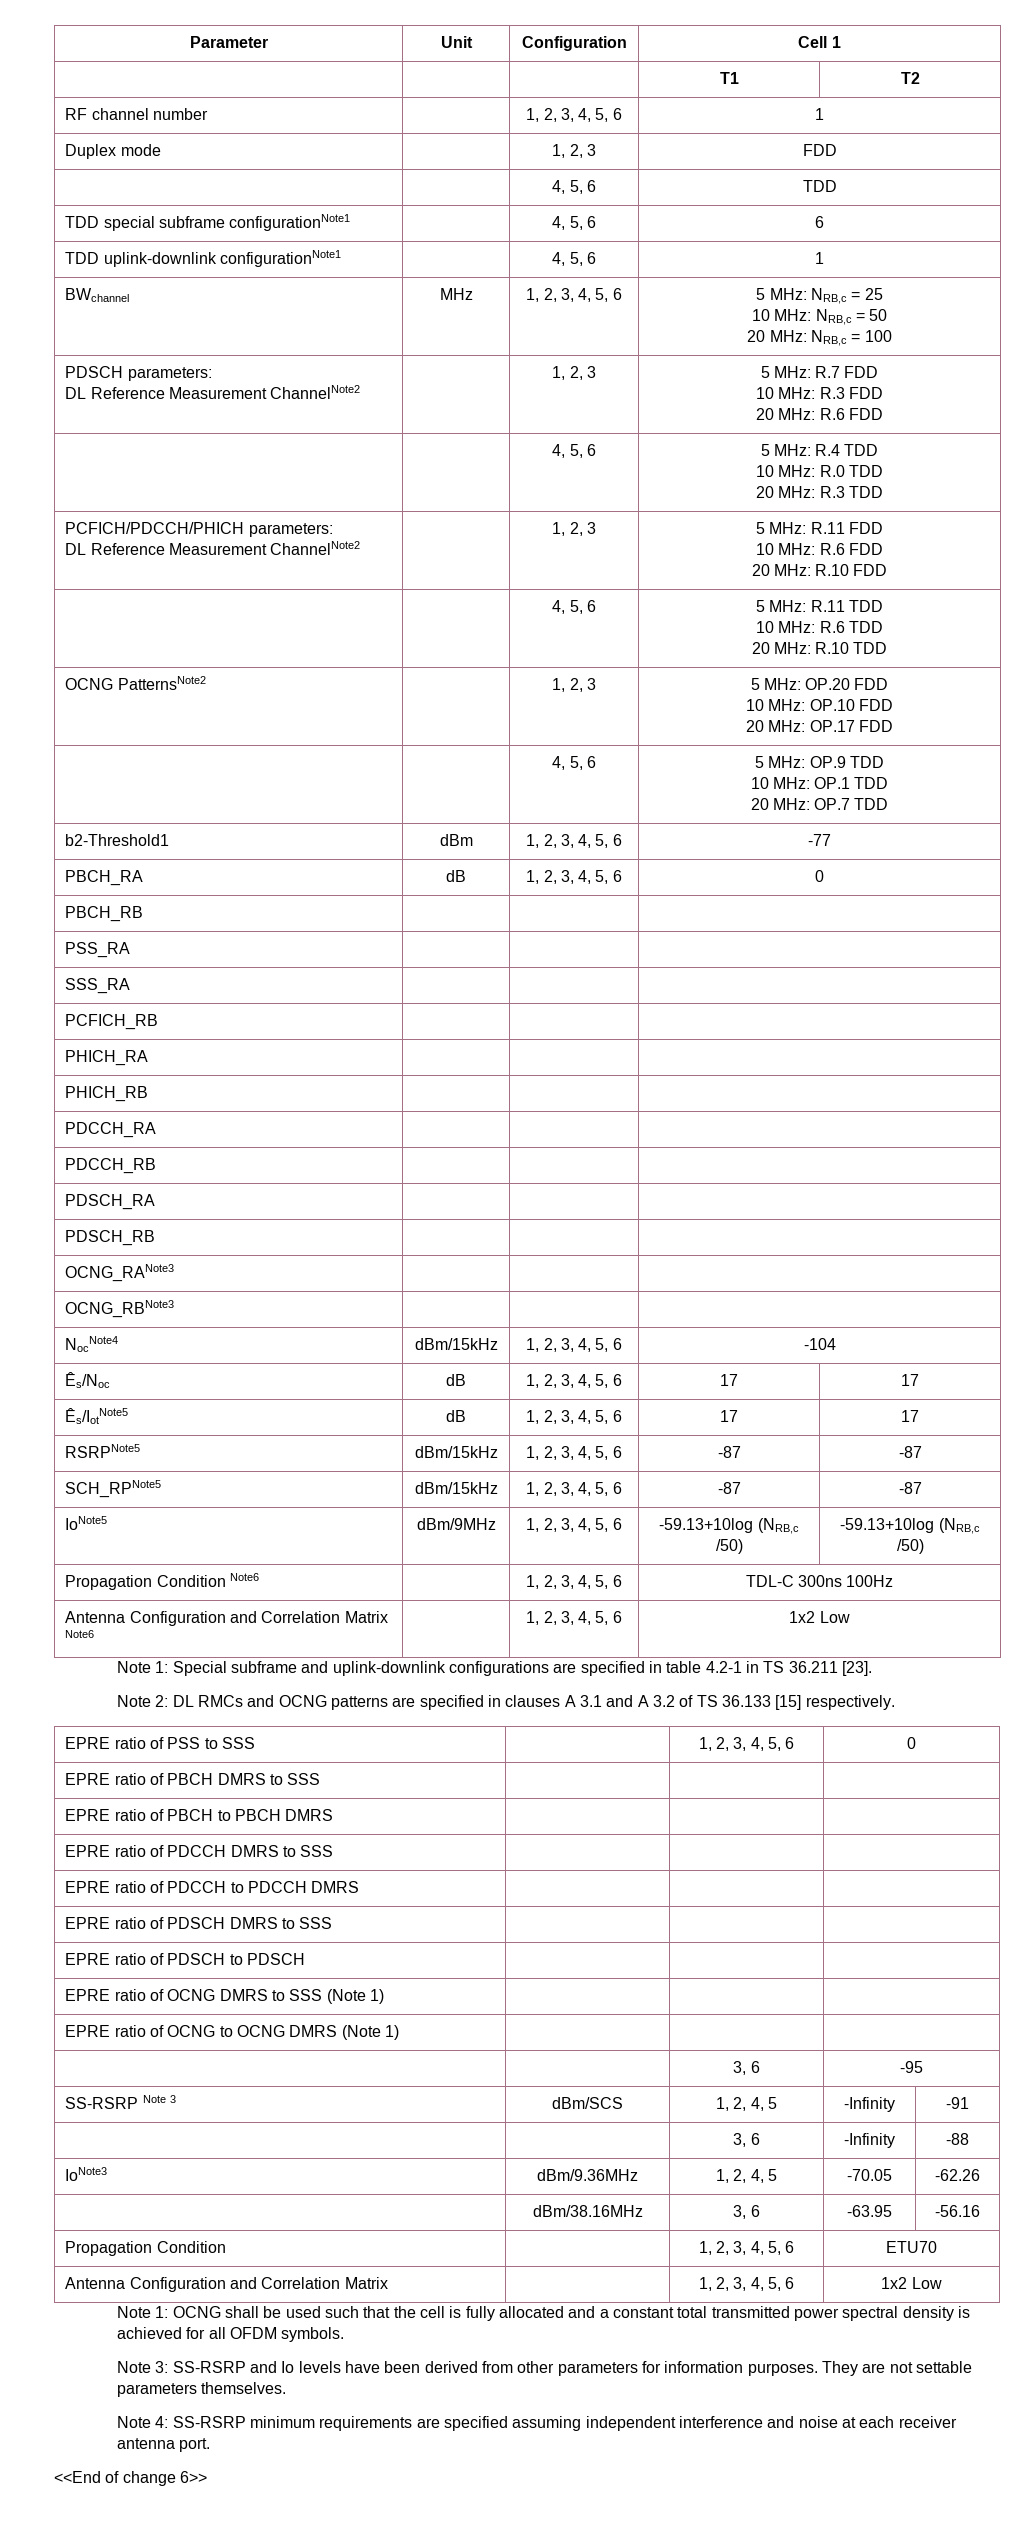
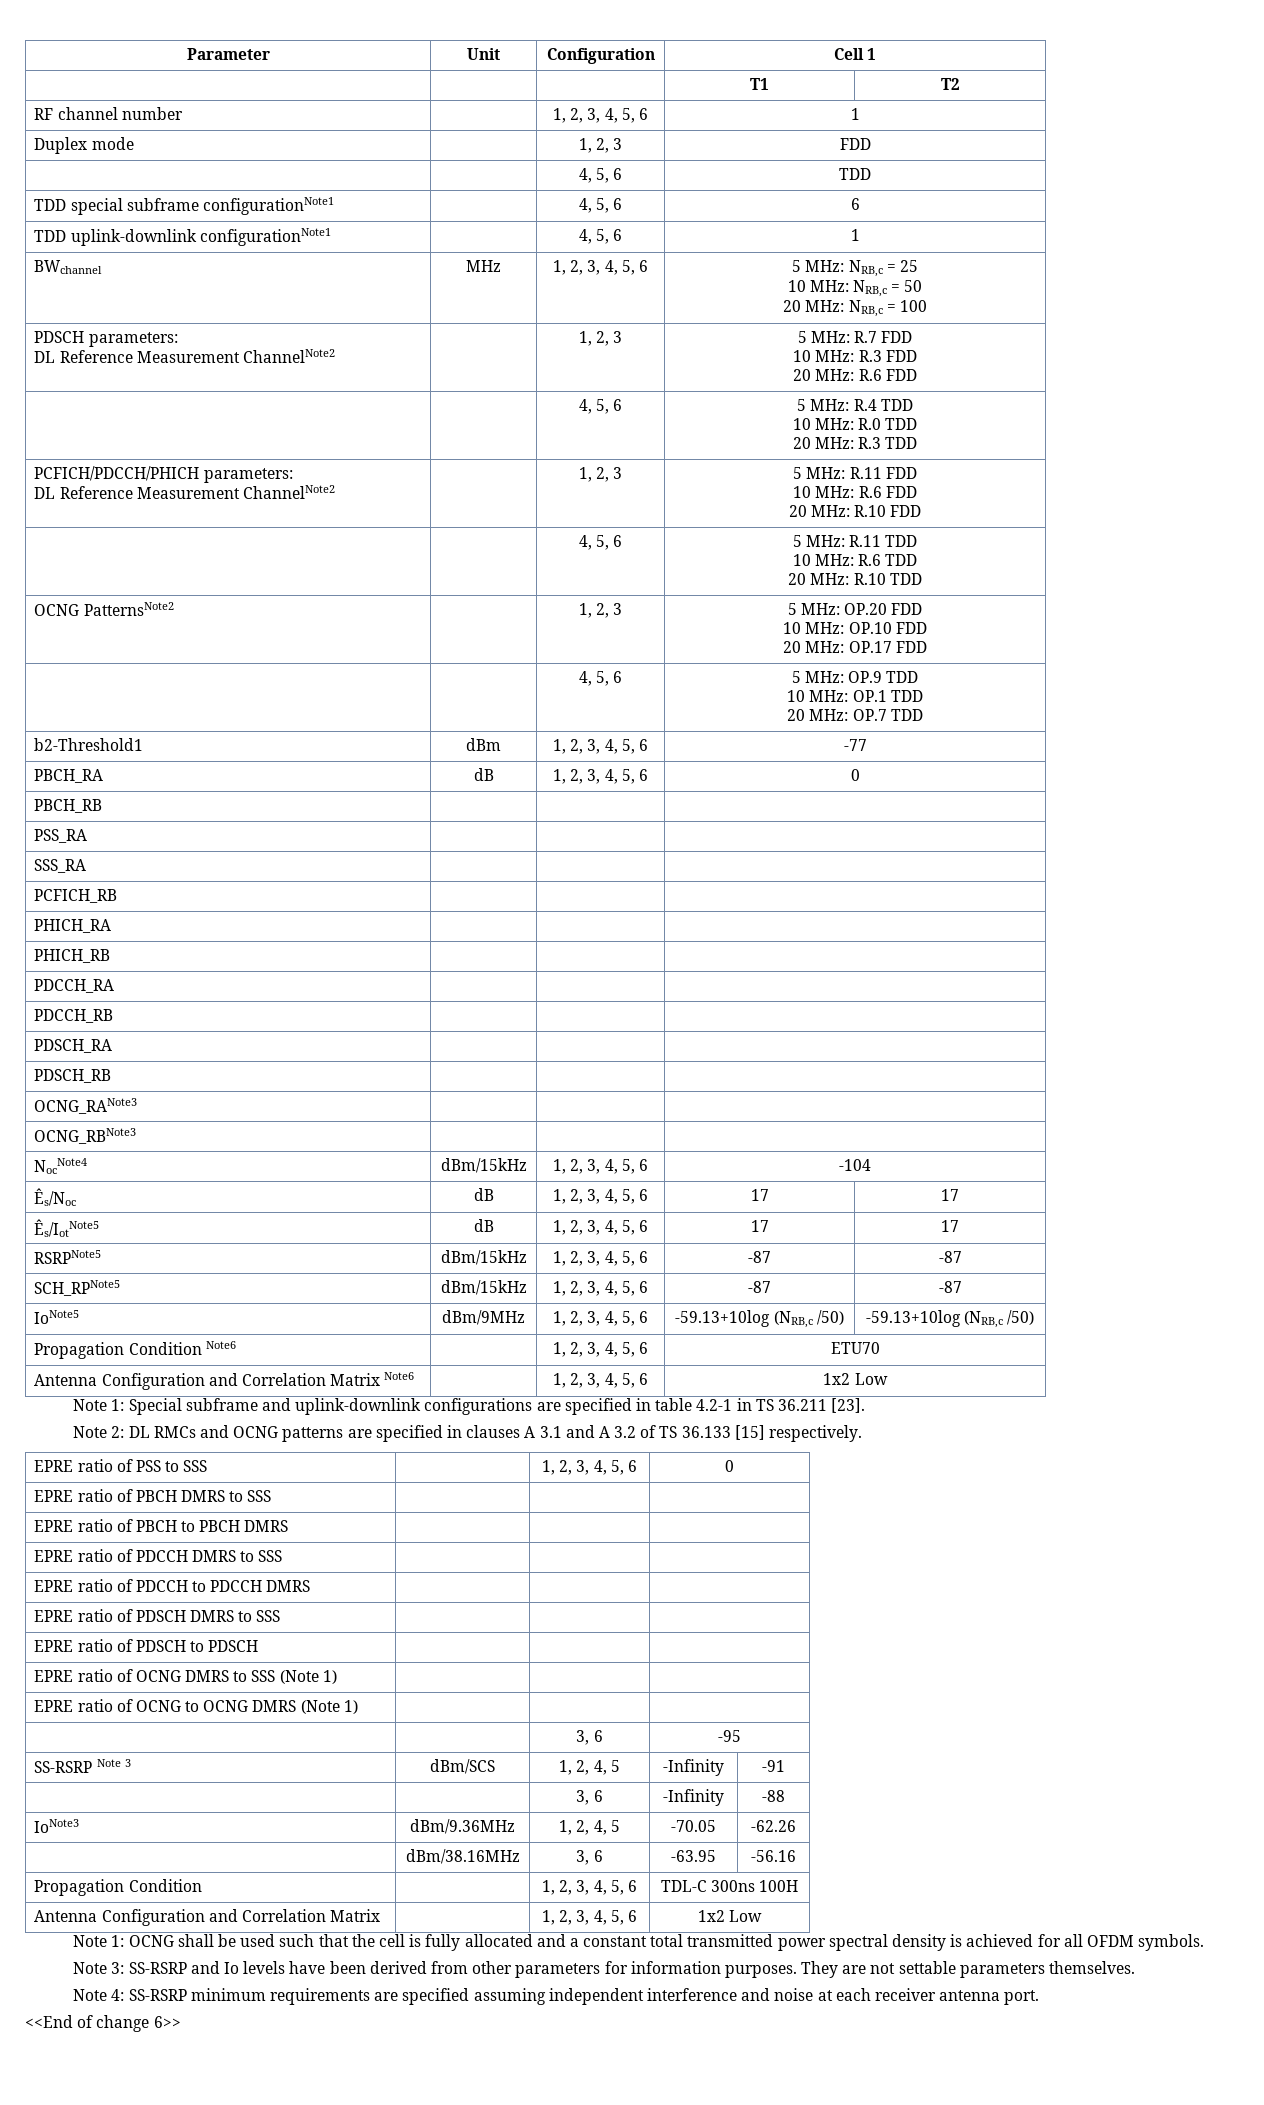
[745,1575,894,1587] TDL-C 300ns 100Hz -> [830,1342,880,1354] ETU70
[886,2241,937,2253] ETU70 -> [660,1880,799,1892] TDL-C 300ns 100H

